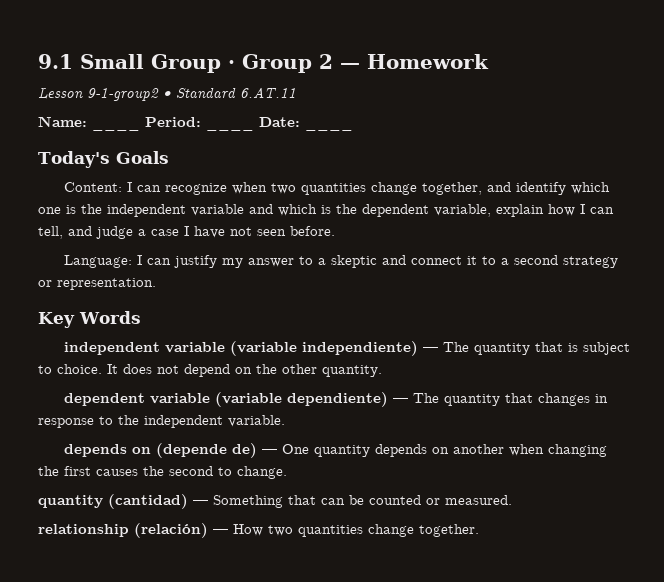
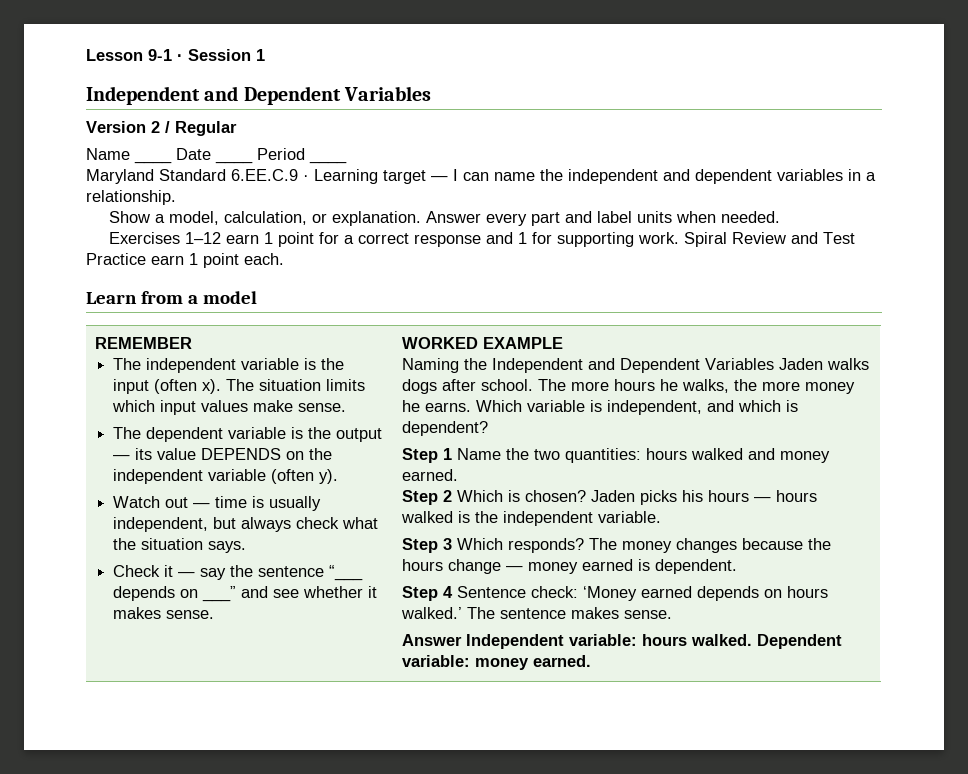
[38,54,489,73] [38,87,296,101] [38,116,87,127] [92,127,140,131] [145,117,201,127] [206,127,254,131] [259,117,300,127] [305,127,353,131] [38,151,169,168] [64,182,611,195] [38,204,614,217] [38,226,335,239] [64,255,619,268] [38,278,156,290] [38,311,141,328] [64,341,631,356] [38,364,382,377] [64,392,609,407] [38,415,285,428] [64,443,608,458] [38,466,287,479] [38,494,512,509] [38,523,479,538] 9.1 Small Group · Group 2 — Homework // Lesson 9-1-group2 • Standard 6.AT.11 // Name: ____ Period: ____ Date: ____ // Today's Goals // Content: I can recognize when two quantities change together, and identify which one is the independent variable and which is the dependent variable, explain how I can tell, and judge a case I have not seen before. // Language: I can justify my answer to a skeptic and connect it to a second strategy or representation. // Key Words // independent variable (variable independiente) — The quantity that is subject to choice. It does not depend on the other quantity. // dependent variable (variable dependiente) — The quantity that changes in response to the independent variable. // depends on (depende de) — One quantity depends on another when changing the first causes the second to change. // quantity (cantidad) — Something that can be counted or measured. // relationship (relación) — How two quantities change together. -> [86,49,265,61] [86,86,431,105] [86,121,237,136] [86,148,130,160] [134,160,172,164] [176,148,211,160] [215,160,253,164] [257,148,305,160] [309,160,347,164] [86,169,876,184] [86,190,176,205] [109,211,781,226] [109,232,856,247] [86,253,284,268] [86,291,257,304] [95,337,193,349] [113,358,345,373] [113,379,366,394] [112,400,347,415] [113,427,383,442] [113,448,333,460] [113,469,339,484] [113,496,322,511] [113,517,379,532] [113,538,247,553] [113,565,364,581] [113,586,378,602] [113,607,215,619] [402,337,564,349] [402,358,870,373] [402,379,856,394] [402,400,799,415] [402,421,489,436] [402,448,831,463] [402,469,459,481] [402,490,818,505] [401,511,662,526] [402,538,832,553] [402,559,738,574] [402,586,829,601] [401,607,673,619] [402,634,843,649] [402,655,592,670] Lesson 9-1 · Session 1 // Independent and Dependent Variables // Version 2 / Regular // Name ____ Date ____ Period ____ // Maryland Standard 6.EE.C.9 · Learning target — I can name the independent and dependent variables in a relationship. // Show a model, calculation, or explanation. Answer every part and label units when needed. // Exercises 1–12 earn 1 point for a correct response and 1 for supporting work. Spiral Review and Test Practice earn 1 point each. // Learn from a model // REMEMBER // The independent variable is the input (often x). The situation limits which input values make sense. // The dependent variable is the output — its value DEPENDS on the independent variable (often y). // Watch out — time is usually independent, but always check what the situation says. // Check it — say the sentence “___ depends on ___” and see whether it makes sense. | WORKED EXAMPLE // Naming the Independent and Dependent Variables Jaden walks dogs after school. The more hours he walks, the more money he earns. Which variable is independent, and which is dependent? // Step 1 Name the two quantities: hours walked and money earned. // Step 2 Which is chosen? Jaden picks his hours — hours walked is the independent variable. // Step 3 Which responds? The money changes because the hours change — money earned is dependent. // Step 4 Sentence check: ‘Money earned depends on hours walked.’ The sentence makes sense. // Answer Independent variable: hours walked. Dependent variable: money earned.

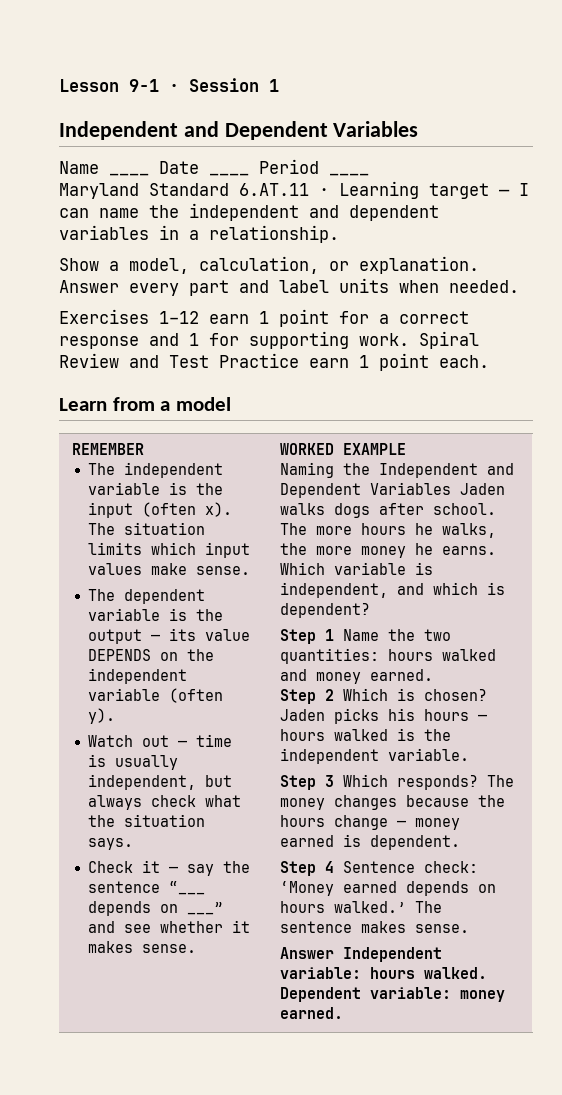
[86,121,237,136] // Version 2 / Regular -> (419, 129) none
[231,169,298,181] 6.EE.C.9 -> [239,183,309,196] 6.AT.11

